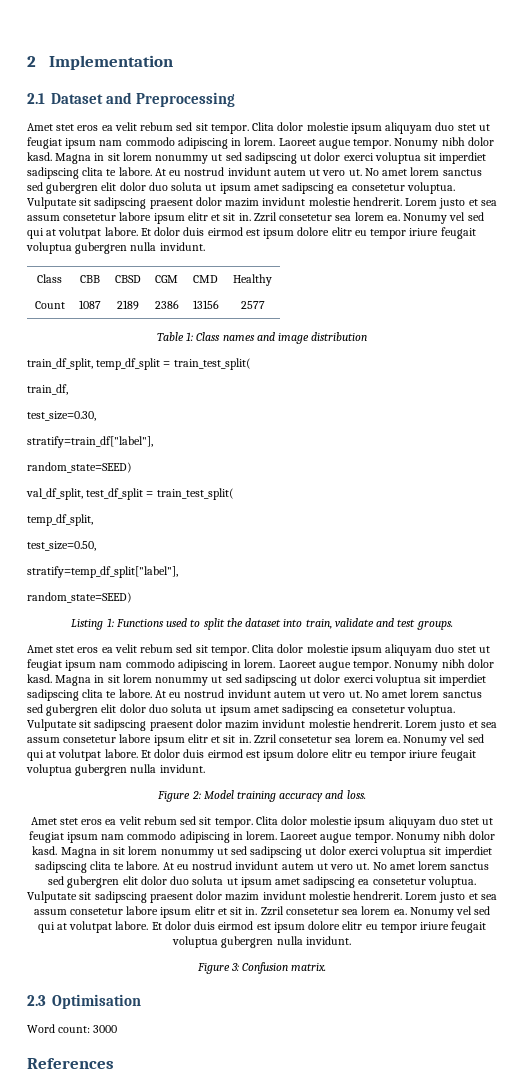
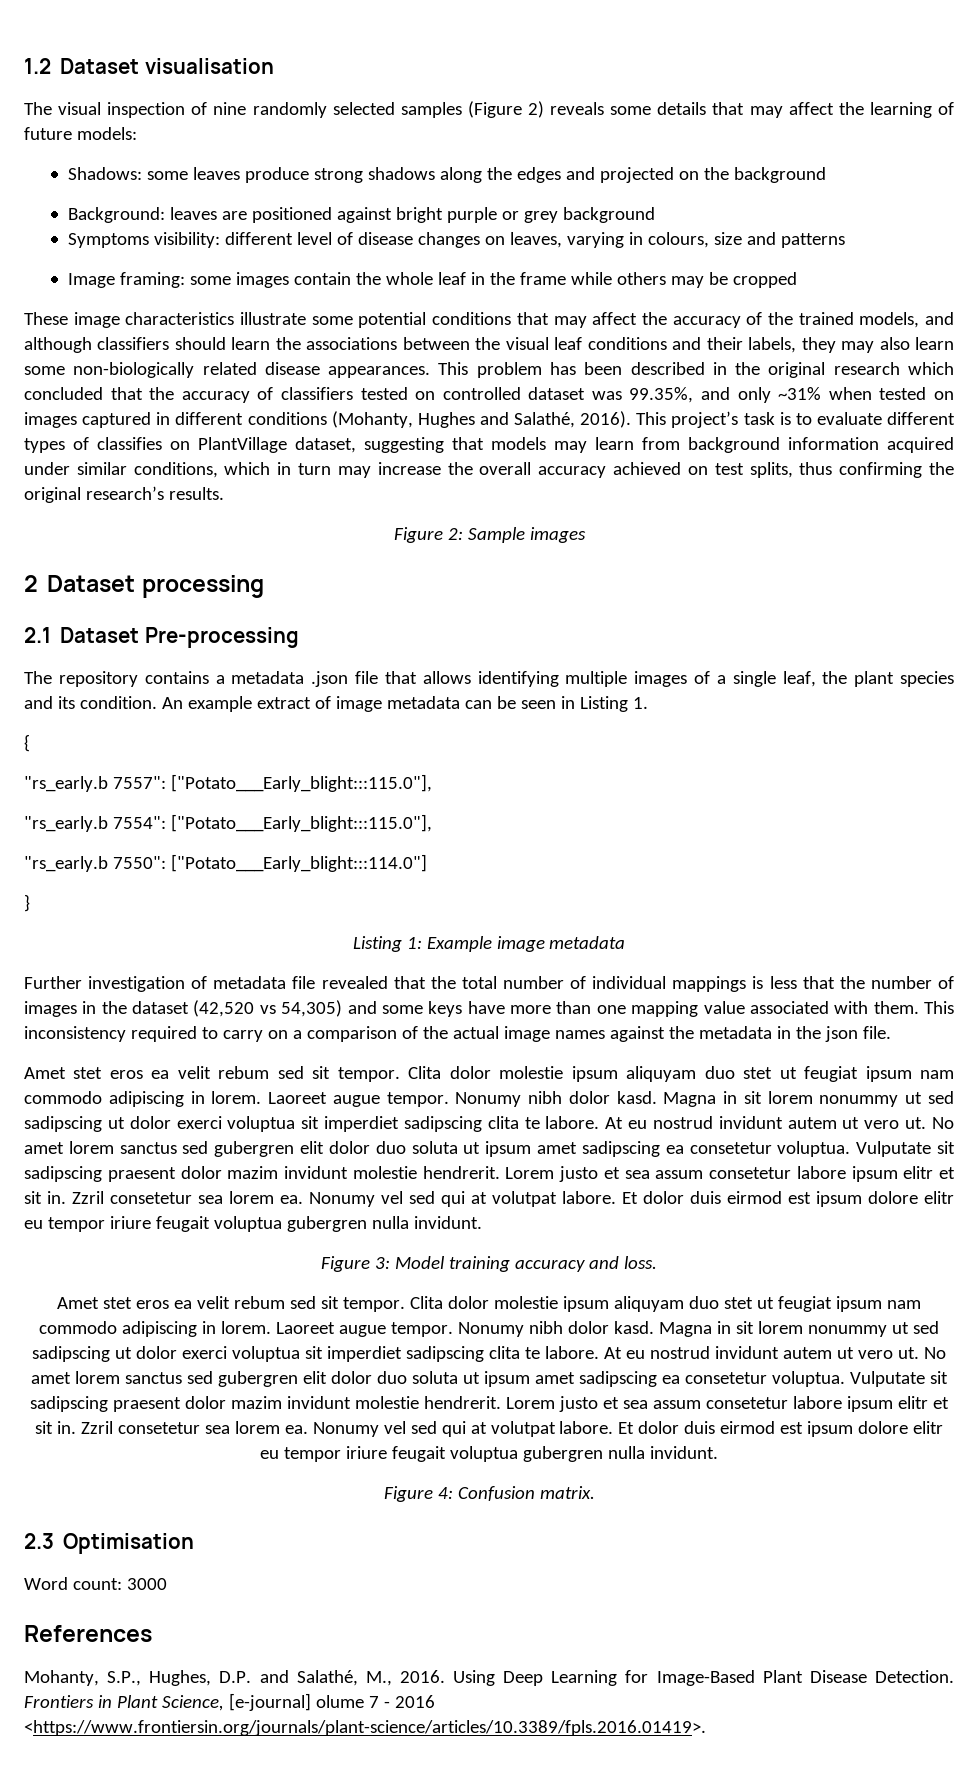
[27,55,173,70] [27,92,236,107] [27,122,490,134] [27,137,494,149] [27,152,487,164] [27,167,482,179] [27,182,455,194] [27,197,497,209] [27,212,484,224] [27,227,476,239] [26,242,205,254] [37,274,62,283] [79,275,100,283] [114,275,141,283] [155,275,178,283] [193,275,218,283] [233,274,272,286] [34,301,65,309] [78,300,101,309] [116,300,139,310] [154,300,179,309] [192,300,219,309] [240,301,265,309] [156,332,368,344] [27,358,251,370] [27,384,68,395] [27,411,96,421] [27,436,153,448] [27,462,132,473] [26,488,234,500] [27,514,93,526] [27,541,96,551] [27,566,178,578] [27,592,132,603] [71,618,453,630] 2 Implementation // 2.1 Dataset and Preprocessing // Amet stet eros ea velit rebum sed sit tempor. Clita dolor molestie ipsum aliquyam duo stet ut feugiat ipsum nam commodo adipiscing in lorem. Laoreet augue tempor. Nonumy nibh dolor kasd. Magna in sit lorem nonummy ut sed sadipscing ut dolor exerci voluptua sit imperdiet sadipscing clita te labore. At eu nostrud invidunt autem ut vero ut. No amet lorem sanctus sed gubergren elit dolor duo soluta ut ipsum amet sadipscing ea consetetur voluptua. Vulputate sit sadipscing praesent dolor mazim invidunt molestie hendrerit. Lorem justo et sea assum consetetur labore ipsum elitr et sit in. Zzril consetetur sea lorem ea. Nonumy vel sed qui at volutpat labore. Et dolor duis eirmod est ipsum dolore elitr eu tempor iriure feugait voluptua gubergren nulla invidunt. // Class | CBB | CBSD | CGM | CMD | Healthy // Count | 1087 | 2189 | 2386 | 13156 | 2577 // Table 1: Class names and image distribution // train_df_split, temp_df_split = train_test_split( // train_df, // test_size=0.30, // stratify=train_df["label"], // random_state=SEED) // val_df_split, test_df_split = train_test_split( // temp_df_split, // test_size=0.50, // stratify=temp_df_split["label"], // random_state=SEED) // Listing 1: Functions used to split the dataset into train, validate and test groups. -> [24,58,274,74] [24,101,954,118] [24,127,137,140] [67,167,826,183] [67,207,655,223] [67,232,845,248] [67,272,797,288] [24,312,954,328] [24,337,955,353] [24,362,955,378] [24,387,955,403] [24,411,955,428] [24,437,954,453] [24,462,955,478] [24,486,224,503] [393,527,586,543] [24,575,264,598] [24,627,299,648] [24,671,955,687] [24,696,648,712] [24,734,30,752] [24,774,432,792] [24,814,432,832] [24,854,427,872] [24,894,30,912] [352,936,626,952] [24,976,954,992] [24,1000,954,1017] [24,1026,891,1042] 1.2 Dataset visualisation // The visual inspection of nine randomly selected samples (Figure 2) reveals some details that may affect the learning of future models: // Shadows: some leaves produce strong shadows along the edges and projected on the background // Background: leaves are positioned against bright purple or grey background // Symptoms visibility: different level of disease changes on leaves, varying in colours, size and patterns // Image framing: some images contain the whole leaf in the frame while others may be cropped // These image characteristics illustrate some potential conditions that may affect the accuracy of the trained models, and although classifiers should learn the associations between the visual leaf conditions and their labels, they may also learn some non-biologically related disease appearances. This problem has been described in the original research which concluded that the accuracy of classifiers tested on controlled dataset was 99.35%, and only ~31% when tested on images captured in different conditions (Mohanty, Hughes and Salathé, 2016). This project’s task is to evaluate different types of classifies on PlantVillage dataset, suggesting that models may learn from background information acquired under similar conditions, which in turn may increase the overall accuracy achieved on test splits, thus confirming the original research’s results. // Figure 2: Sample images // 2 Dataset processing // 2.1 Dataset Pre-processing // The repository contains a metadata .json file that allows identifying multiple images of a single leaf, the plant species and its condition. An example extract of image metadata can be seen in Listing 1. // { // "rs_early.b 7557": ["Potato___Early_blight:::115.0"], // "rs_early.b 7554": ["Potato___Early_blight:::115.0"], // "rs_early.b 7550": ["Potato___Early_blight:::114.0"] // } // Listing 1: Example image metadata // Further investigation of metadata file revealed that the total number of individual mappings is less that the number of images in the dataset (42,520 vs 54,305) and some keys have more than one mapping value associated with them. This inconsistency required to carry on a comparison of the actual image names against the metadata in the json file.
[191,791,201,799] 2: -> [374,1257,390,1269] 3:
[230,963,239,971] 3: -> [437,1487,453,1499] 4:
(114, 1063) none -> [24,1670,954,1686] [24,1693,435,1711] [24,1720,706,1736] // Mohanty, S.P., Hughes, D.P. and Salathé, M., 2016. Using Deep Learning for Image-Based Plant Disease Detection. Frontiers in Plant Science, [e-journal] olume 7 - 2016 <https://www.frontiersin.org/journals/plant-science/articles/10.3389/fpls.2016.01419>.

